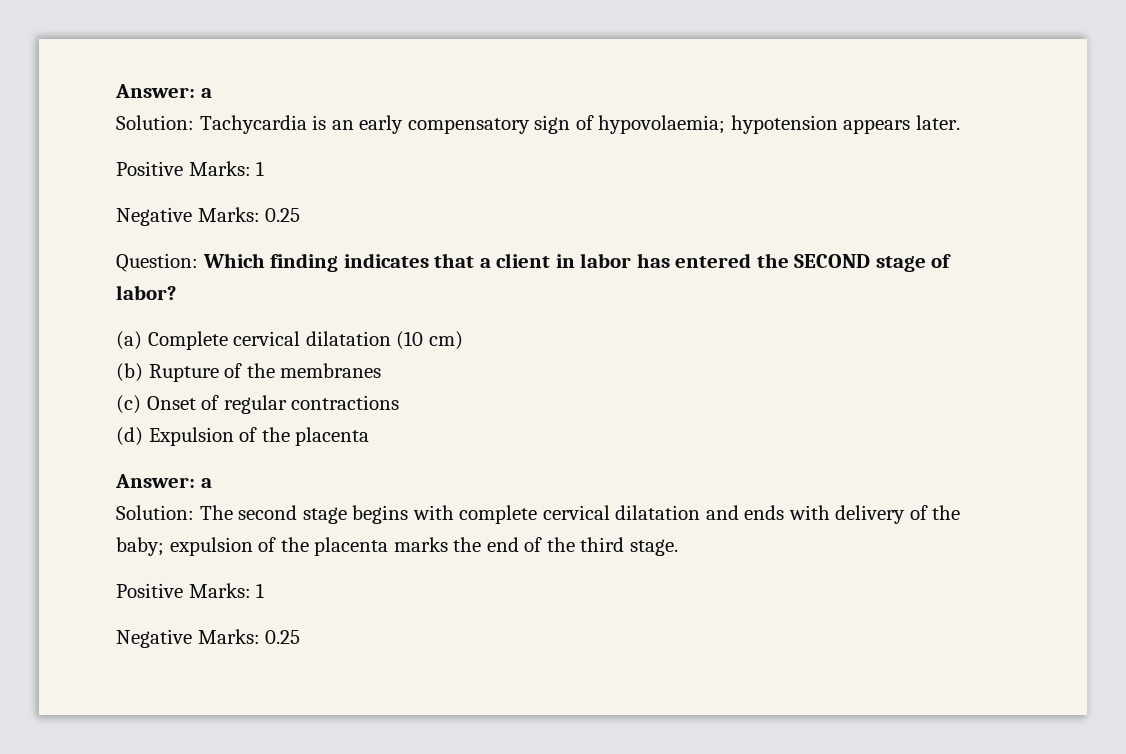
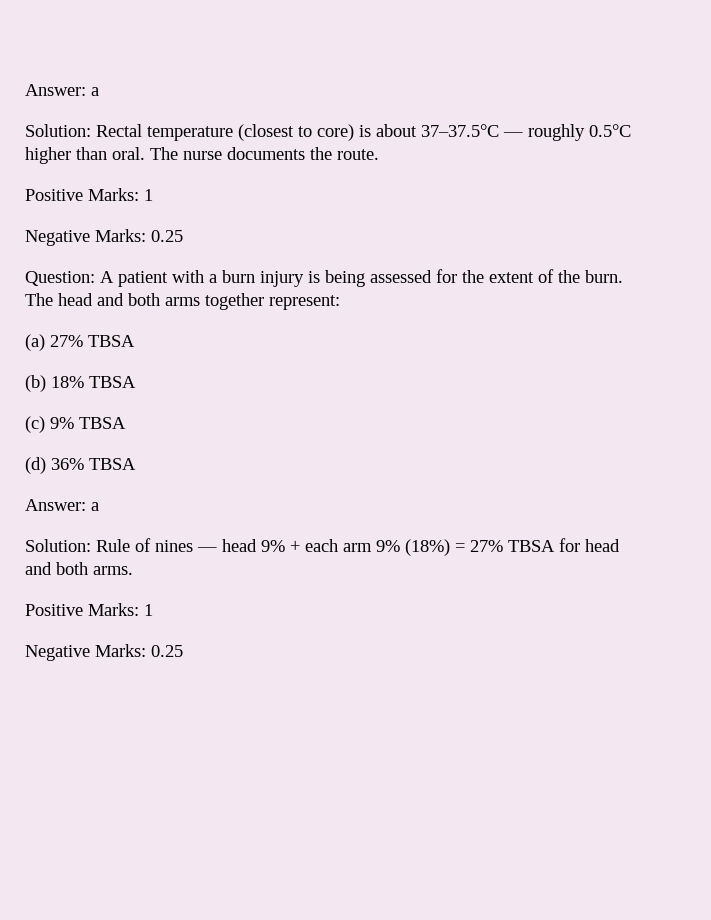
[115,84,212,98] [116,115,960,134] Answer: a // Solution: Tachycardia is an early compensatory sign of hypovolaemia; hypotension appears later. -> [25,84,99,96] [25,124,631,141] [25,147,379,164] Answer: a // Solution: Rectal temperature (closest to core) is about 37–37.5°C — roughly 0.5°C higher than oral. The nurse documents the route.
[202,253,952,272] [116,285,176,300] [116,331,463,350] [116,363,382,382] [116,395,400,414] [116,427,370,446] [115,474,212,488] [116,505,961,524] [116,537,678,556] Which finding indicates that a client in labor has entered the SECOND stage of labor? // (a) Complete cervical dilatation (10 cm) // (b) Rupture of the membranes // (c) Onset of regular contractions // (d) Expulsion of the placenta // Answer: a // Solution: The second stage begins with complete cervical dilatation and ends with delivery of the baby; expulsion of the placenta marks the end of the third stage. -> [100,269,623,287] [25,293,340,310] [25,334,135,351] [25,375,136,392] [25,416,126,433] [25,457,136,474] [25,499,99,511] [25,538,620,556] [25,562,133,575] A patient with a burn injury is being assessed for the extent of the burn. The head and both arms together represent: // (a) 27% TBSA // (b) 18% TBSA // (c) 9% TBSA // (d) 36% TBSA // Answer: a // Solution: Rule of nines — head 9% + each arm 9% (18%) = 27% TBSA for head and both arms.

